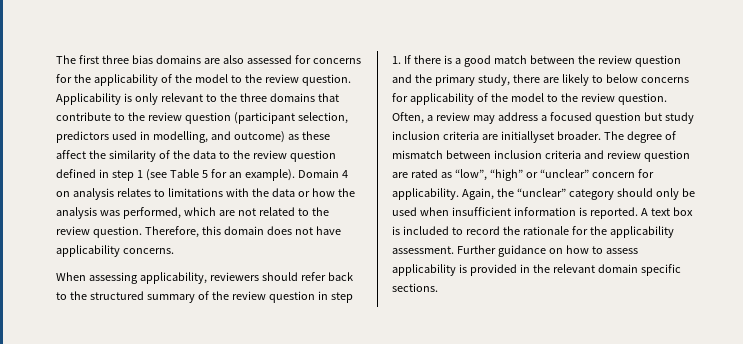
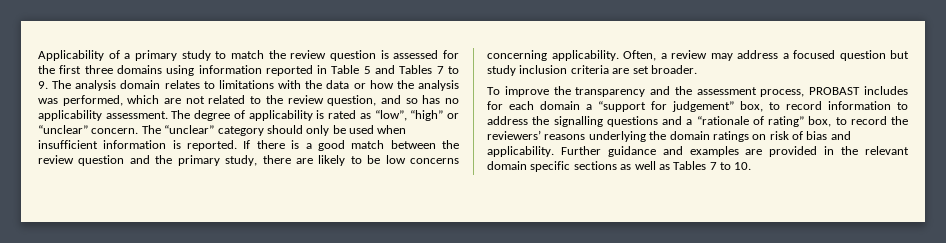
[56,55,361,64] [56,74,351,86] [56,93,339,105] [56,112,348,124] [56,131,330,143] [56,150,336,162] [56,169,348,181] [56,188,114,200] The first three bias domains are also assessed for concerns for the applicability of the model to the review question. Applicability is only relevant to the three domains that contribute to the review question (participant selection, predictors used in modelling, and outcome) as these affect the similarity of the data to the review question defined in step 1 (see Table 5 for an example). Domain 4 on analysis -> [38,50,459,61] [38,65,460,76] [38,80,161,91] Applicability of a primary study to match the review question is assessed for the first three domains using information reported in Table 5 and Tables 7 to 9. The analysis domain
[92,226,341,238] [56,245,174,257] [56,272,353,284] [56,291,353,303] [392,56,401,64] question. Therefore, this domain does not have applicability concerns. // When assessing applicability, reviewers should refer back to the structured summary of the review question in step 1. -> [327,95,459,106] [38,110,460,121] [38,125,407,136] [38,140,238,151] question, and so has no applicability assessment. The degree of applicability is rated as “low”, “high” or “unclear” concern. The “unclear” category should only be used when insufficient information is reported.
[605,74,689,83] [392,93,667,105] below concerns for applicability of the model to the review question. -> [367,155,460,164] [487,50,619,61] be low concerns concerning applicability.
[500,131,554,143] initiallyset -> [632,66,649,74] set
[603,131,676,143] [392,150,690,162] [392,169,654,181] [392,188,695,200] [392,207,693,219] [392,226,674,238] [392,245,638,257] [392,264,467,276] The degree of mismatch between inclusion criteria and review question are rated as “low”, “high” or “unclear” concern for applicability. Again, the “unclear” category should only be used when insufficient information is reported. A text box is included to record the rationale for the applicability assessment. Further guidance on how to assess applicability is -> [487,86,908,97] [487,101,908,112] [487,116,908,127] [487,130,851,142] [487,146,763,157] // To improve the transparency and the assessment process, PROBAST includes for each domain a “support for judgement” box, to record information to address the signalling questions and a “rationale of rating” box, to record the reviewers’ reasons underlying the domain ratings on risk of bias and applicability. Further guidance and examples are
[392,283,438,292] sections. -> [573,161,752,170] sections as well as Tables 7 to 10.

